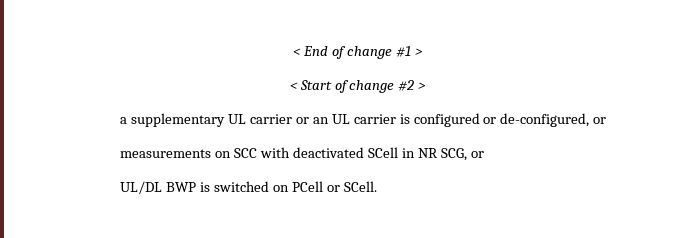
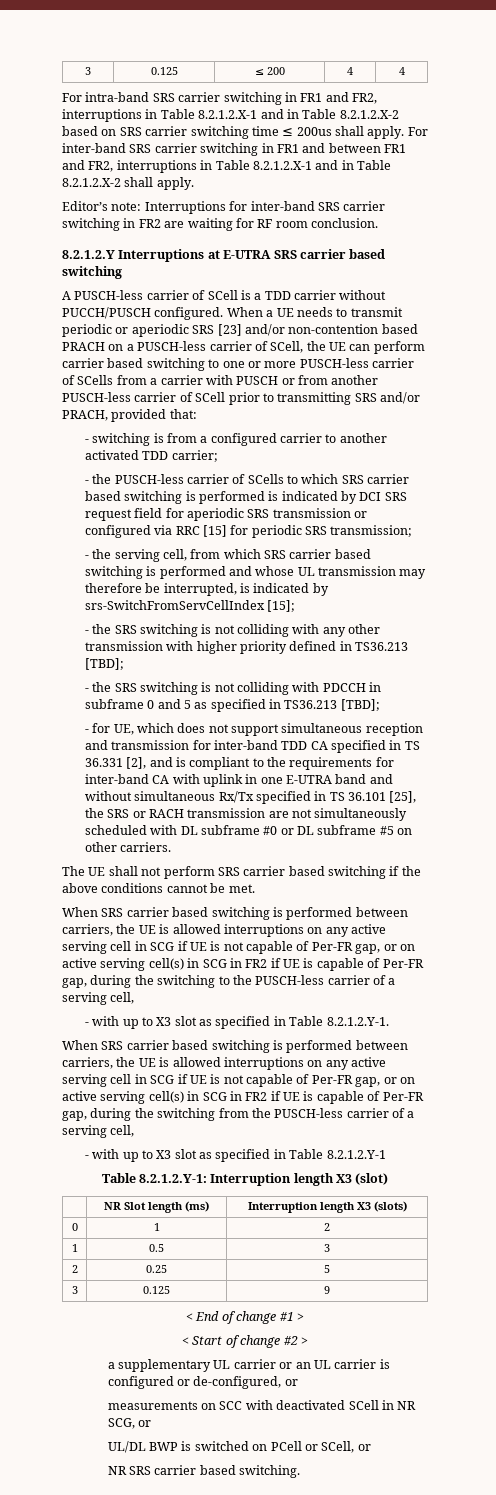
(293, 52) none -> [85,67,91,75] [150,67,178,75] [254,67,285,75] [347,67,353,75] [398,67,405,75] [62,92,377,105] [62,109,399,122] [62,126,428,139] [62,143,406,156] [62,160,391,173] [62,177,194,190] [62,201,386,214] [62,218,378,231] [62,249,386,262] [62,266,122,279] [62,290,387,300] [62,307,403,320] [62,324,418,337] [62,341,425,354] [62,358,414,371] [62,375,379,385] [62,392,420,405] [62,409,197,422] [84,433,387,446] [84,450,218,462] [84,474,410,484] [84,491,407,504] [84,508,368,521] [84,525,413,538] [84,549,371,562] [84,566,427,579] [84,583,329,596] [84,600,296,612] [84,624,381,637] [84,641,409,654] [84,658,124,670] [84,682,382,695] [84,699,380,712] [84,723,423,736] [84,740,420,753] [84,757,394,770] [84,774,393,787] [84,791,417,804] [84,808,408,821] [84,825,413,835] [84,842,172,852] [62,866,421,879] [62,883,255,893] [62,907,408,920] [62,924,386,937] [62,941,415,954] [62,958,424,971] [62,975,396,988] [62,992,135,1005] [84,1016,389,1029] [62,1040,408,1053] [62,1057,386,1070] [62,1074,415,1087] [62,1091,424,1104] [62,1108,415,1121] [62,1125,135,1138] [84,1149,386,1162] [101,1173,389,1186] [104,1201,209,1213] [247,1201,407,1213] [71,1223,78,1231] [153,1223,160,1231] [324,1223,330,1231] [71,1244,78,1252] [149,1244,164,1252] [324,1244,330,1252] [71,1265,78,1273] [146,1265,167,1273] [324,1265,330,1273] [71,1286,78,1294] [143,1286,170,1294] [324,1286,330,1294] 3 | 0.125 | ≤ 200 | 4 | 4 // For intra-band SRS carrier switching in FR1 and FR2, interruptions in Table 8.2.1.2.X-1 and in Table 8.2.1.2.X-2 based on SRS carrier switching time ≤ 200us shall apply. For inter-band SRS carrier switching in FR1 and between FR1 and FR2, interruptions in Table 8.2.1.2.X-1 and in Table 8.2.1.2.X-2 shall apply. // Editor’s note: Interruptions for inter-band SRS carrier switching in FR2 are waiting for RF room conclusion. // 8.2.1.2.Y Interruptions at E-UTRA SRS carrier based switching // A PUSCH-less carrier of SCell is a TDD carrier without PUCCH/PUSCH configured. When a UE needs to transmit periodic or aperiodic SRS [23] and/or non-contention based PRACH on a PUSCH-less carrier of SCell, the UE can perform carrier based switching to one or more PUSCH-less carrier of SCells from a carrier with PUSCH or from another PUSCH-less carrier of SCell prior to transmitting SRS and/or PRACH, provided that: // - switching is from a configured carrier to another activated TDD carrier; // - the PUSCH-less carrier of SCells to which SRS carrier based switching is performed is indicated by DCI SRS request field for aperiodic SRS transmission or configured via RRC [15] for periodic SRS transmission; // - the serving cell, from which SRS carrier based switching is performed and whose UL transmission may therefore be interrupted, is indicated by srs-SwitchFromServCellIndex [15]; // - the SRS switching is not colliding with any other transmission with higher priority defined in TS36.213 [TBD]; // - the SRS switching is not colliding with PDCCH in subframe 0 and 5 as specified in TS36.213 [TBD]; // - for UE, which does not support simultaneous reception and transmission for inter-band TDD CA specified in TS 36.331 [2], and is compliant to the requirements for inter-band CA with uplink in one E-UTRA band and without simultaneous Rx/Tx specified in TS 36.101 [25], the SRS or RACH transmission are not simultaneously scheduled with DL subframe #0 or DL subframe #5 on other carriers. // The UE shall not perform SRS carrier based switching if the above conditions cannot be met. // When SRS carrier based switching is performed between carriers, the UE is allowed interruptions on any active serving cell in SCG if UE is not capable of Per-FR gap, or on active serving cell(s) in SCG in FR2 if UE is capable of Per-FR gap, during the switching to the PUSCH-less carrier of a serving cell, // - with up to X3 slot as specified in Table 8.2.1.2.Y-1. // When SRS carrier based switching is performed between carriers, the UE is allowed interruptions on any active serving cell in SCG if UE is not capable of Per-FR gap, or on active serving cell(s) in SCG in FR2 if UE is capable of Per-FR gap, during the switching from the PUSCH-less carrier of a serving cell, // - with up to X3 slot as specified in Table 8.2.1.2.Y-1 // Table 8.2.1.2.Y-1: Interruption length X3 (slot) // | NR Slot length (ms) | Interruption length X3 (slots) // 0 | 1 | 2 // 1 | 0.5 | 3 // 2 | 0.25 | 5 // 3 | 0.125 | 9 //
[343,181,377,192] SCell. -> [321,1441,371,1453] [107,1465,301,1478] SCell, or // NR SRS carrier based switching.

